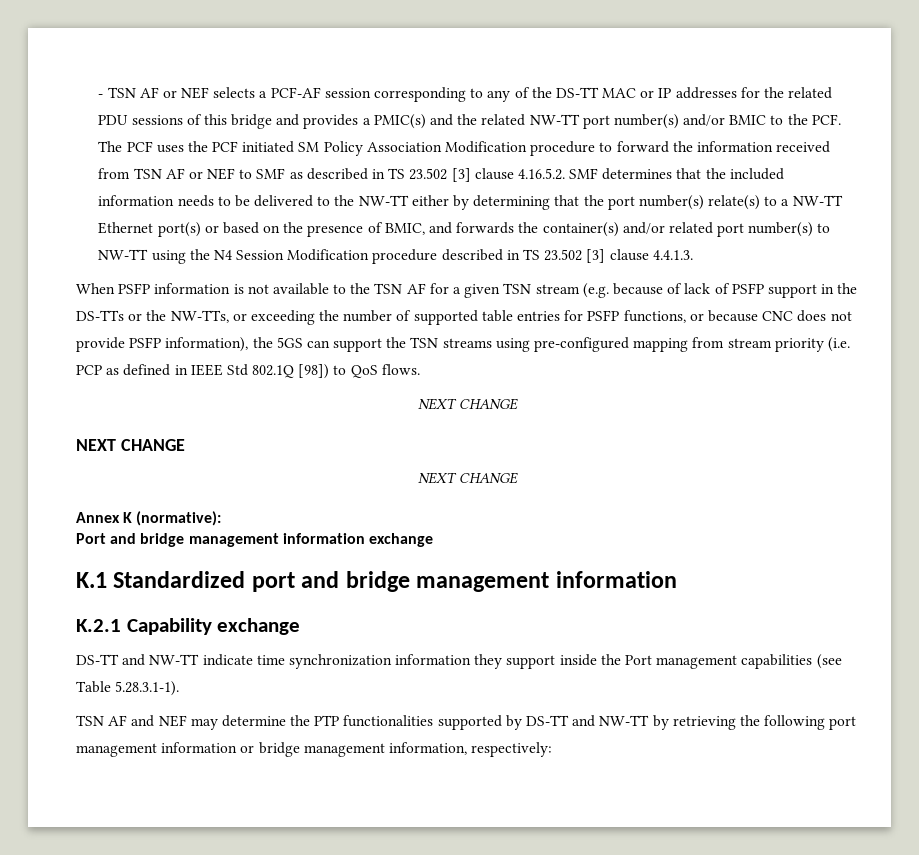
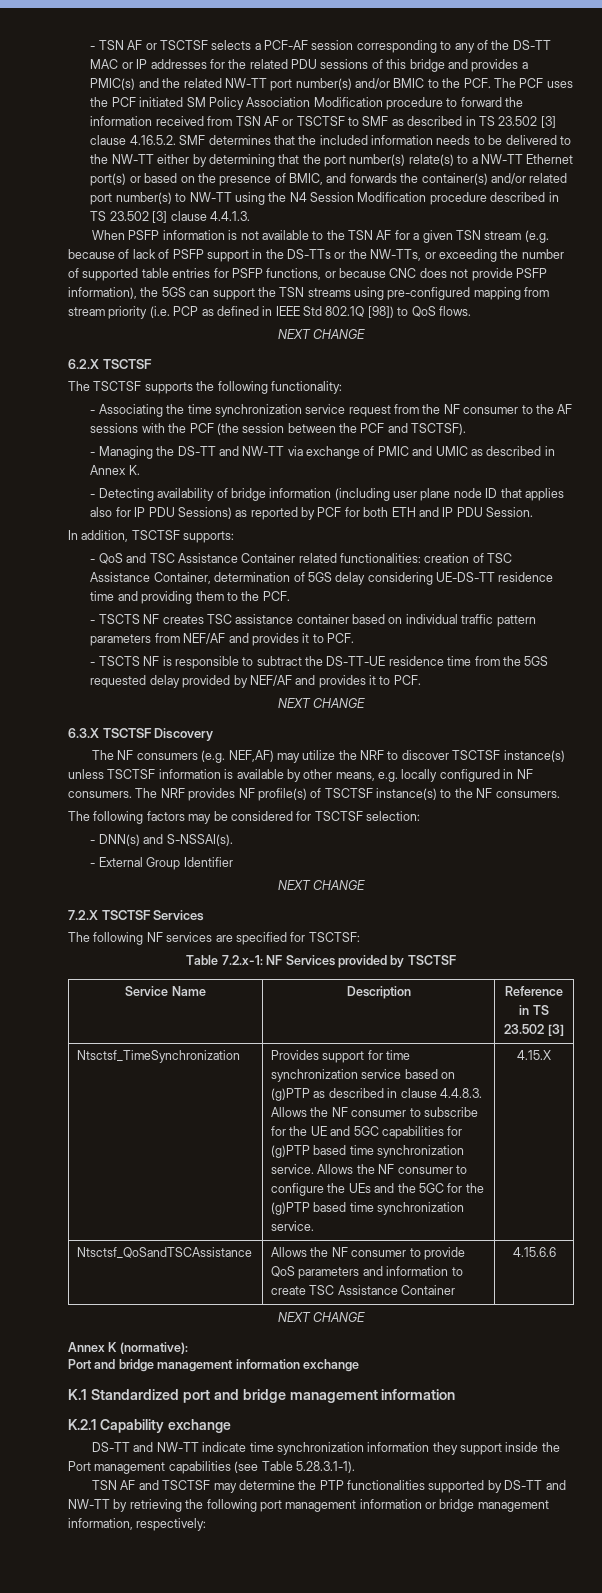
[181,87,210,99] NEF -> [159,40,208,50] TSCTSF
[207,168,236,180] NEF -> [296,116,345,126] TSCTSF
[76,439,185,451] NEXT CHANGE -> [68,359,152,369] [68,381,342,394] [90,404,573,417] [90,423,467,435] [90,446,555,459] [90,465,140,475] [90,488,564,501] [90,507,533,520] [68,530,235,543] [90,553,513,564] [90,572,554,585] [90,591,290,604] [90,614,536,627] [90,633,354,646] [90,656,549,669] [90,675,421,688] [277,698,366,708] [68,728,214,741] [92,750,565,763] [68,769,533,782] [68,788,560,801] [68,811,420,824] [90,834,233,846] [90,857,233,870] [277,880,366,890] [68,910,205,921] [68,932,360,945] [186,955,456,968] [125,986,206,996] [346,986,411,999] [505,986,563,996] [519,1005,549,1015] [504,1024,564,1036] [77,1050,241,1063] [271,1050,411,1063] [271,1069,456,1082] [271,1088,482,1101] [271,1107,478,1117] [271,1126,463,1139] [271,1145,465,1158] [271,1164,467,1174] [271,1183,484,1196] [271,1202,465,1215] [271,1221,315,1231] [517,1050,551,1060] [77,1247,253,1258] [271,1247,465,1260] [271,1266,463,1279] [271,1285,456,1295] [512,1247,556,1257] 6.2.X TSCTSF // The TSCTSF supports the following functionality: // - Associating the time synchronization service request from the NF consumer to the AF sessions with the PCF (the session between the PCF and TSCTSF). // - Managing the DS-TT and NW-TT via exchange of PMIC and UMIC as described in Annex K. // - Detecting availability of bridge information (including user plane node ID that applies also for IP PDU Sessions) as reported by PCF for both ETH and IP PDU Session. // In addition, TSCTSF supports: // - QoS and TSC Assistance Container related functionalities: creation of TSC Assistance Container, determination of 5GS delay considering UE-DS-TT residence time and providing them to the PCF. // - TSCTS NF creates TSC assistance container based on individual traffic pattern parameters from NEF/AF and provides it to PCF. // - TSCTS NF is responsible to subtract the DS-TT-UE residence time from the 5GS requested delay provided by NEF/AF and provides it to PCF. // NEXT CHANGE // 6.3.X TSCTSF Discovery // The NF consumers (e.g. NEF,AF) may utilize the NRF to discover TSCTSF instance(s) unless TSCTSF information is available by other means, e.g. locally configured in NF consumers. The NRF provides NF profile(s) of TSCTSF instance(s) to the NF consumers. // The following factors may be considered for TSCTSF selection: // - DNN(s) and S-NSSAI(s). // - External Group Identifier // NEXT CHANGE // 7.2.X TSCTSF Services // The following NF services are specified for TSCTSF: // Table 7.2.x-1: NF Services provided by TSCTSF // Service Name | Description | Reference in TS 23.502 [3] // Ntsctsf_TimeSynchronization | Provides support for time synchronization service based on (g)PTP as described in clause 4.4.8.3. Allows the NF consumer to subscribe for the UE and 5GC capabilities for (g)PTP based time synchronization service. Allows the NF consumer to configure the UEs and the 5GC for the (g)PTP based time synchronization service. | 4.15.X // Ntsctsf_QoSandTSCAssistance | Allows the NF consumer to provide QoS parameters and information to create TSC Assistance Container | 4.15.6.6
[158,715,187,727] NEF -> [162,1480,211,1490] TSCTSF

